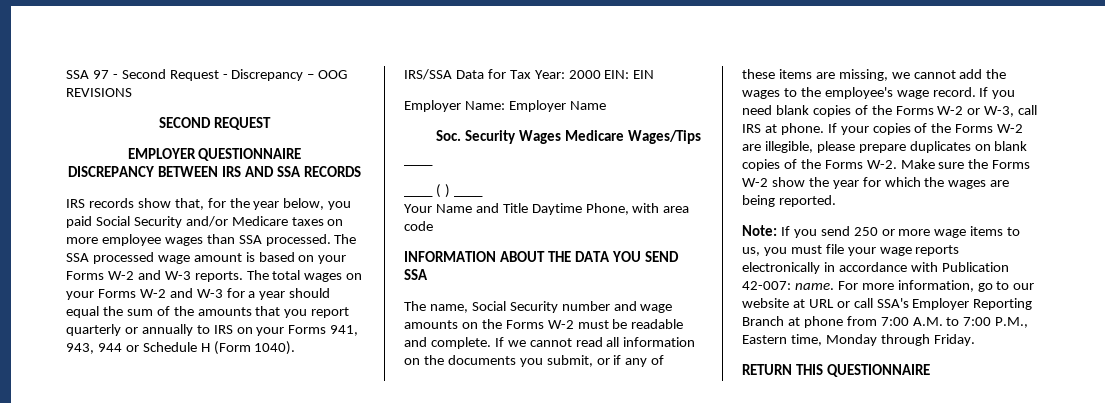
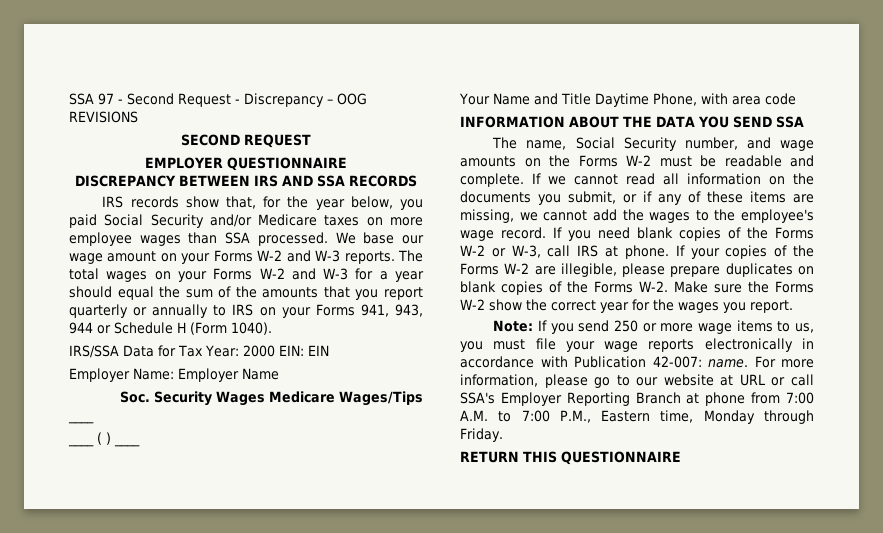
[334,234,357,244] [66,252,295,264] The SSA processed wage amount is based -> [335,232,425,244] [69,251,157,264] We base our wage amount
[561,301,610,311] number -> [684,137,738,150] number,
(829, 182) none -> [551,300,596,311] correct
[884,177,1010,189] [742,195,836,207] which the wages are being reported. -> [653,299,793,313] the wages you report.
(974, 286) none -> [544,374,588,388] please

